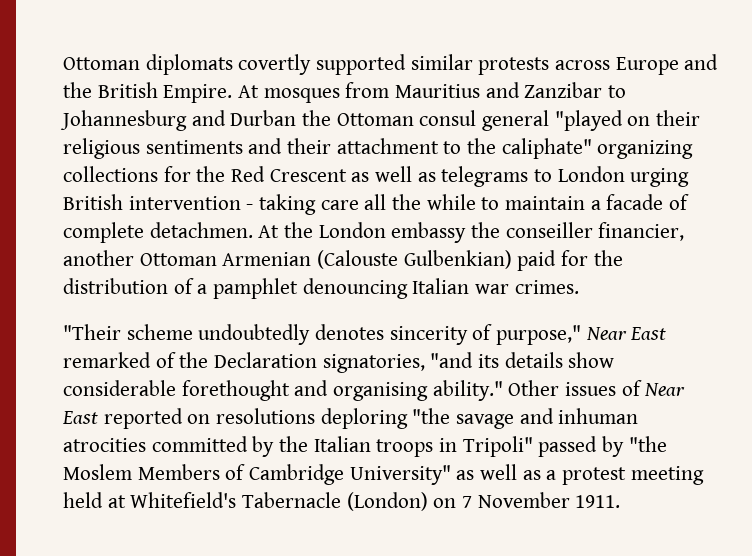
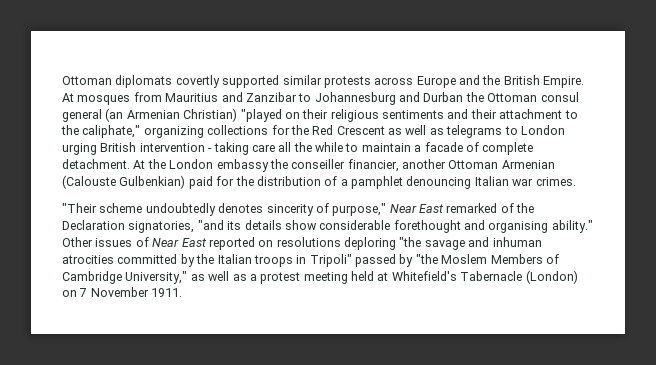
(550, 120) none -> [105,108,238,122] (an Armenian Christian)
[501,138,592,159] caliphate" -> [82,125,141,138] caliphate,"
[149,222,253,238] detachmen. -> [62,159,130,169] detachment.
[349,465,451,485] University" -> [125,271,188,284] University,"

